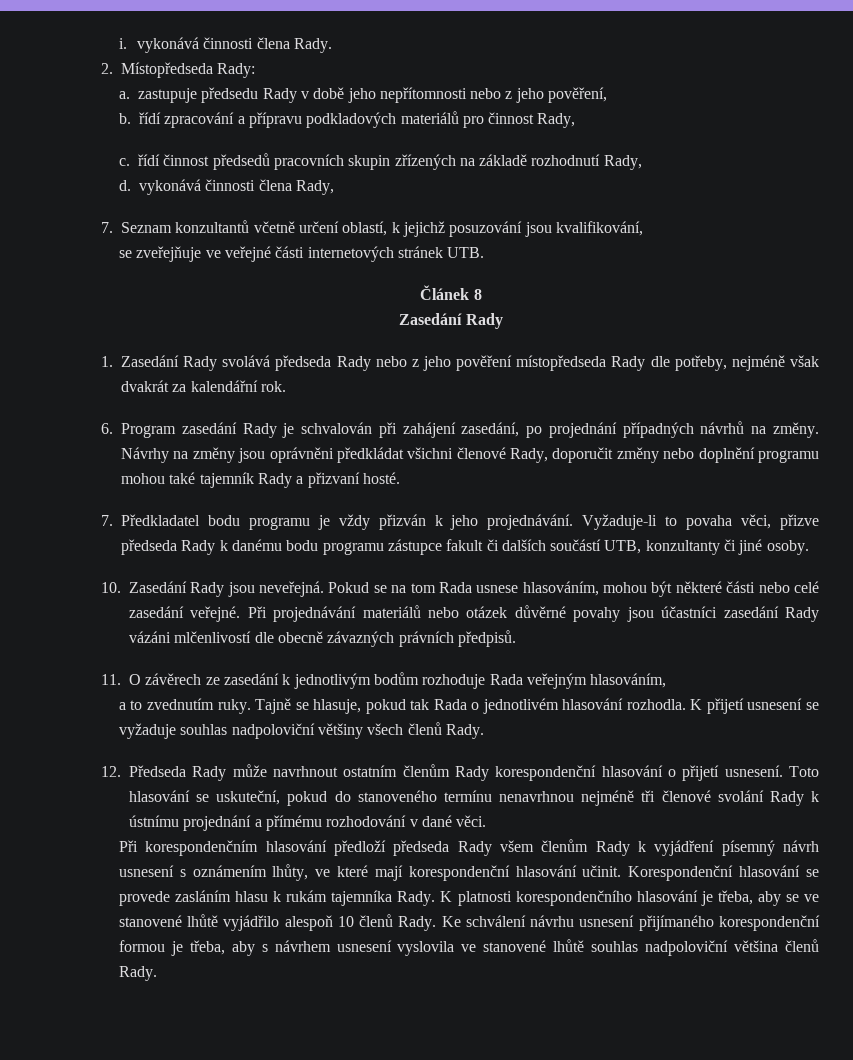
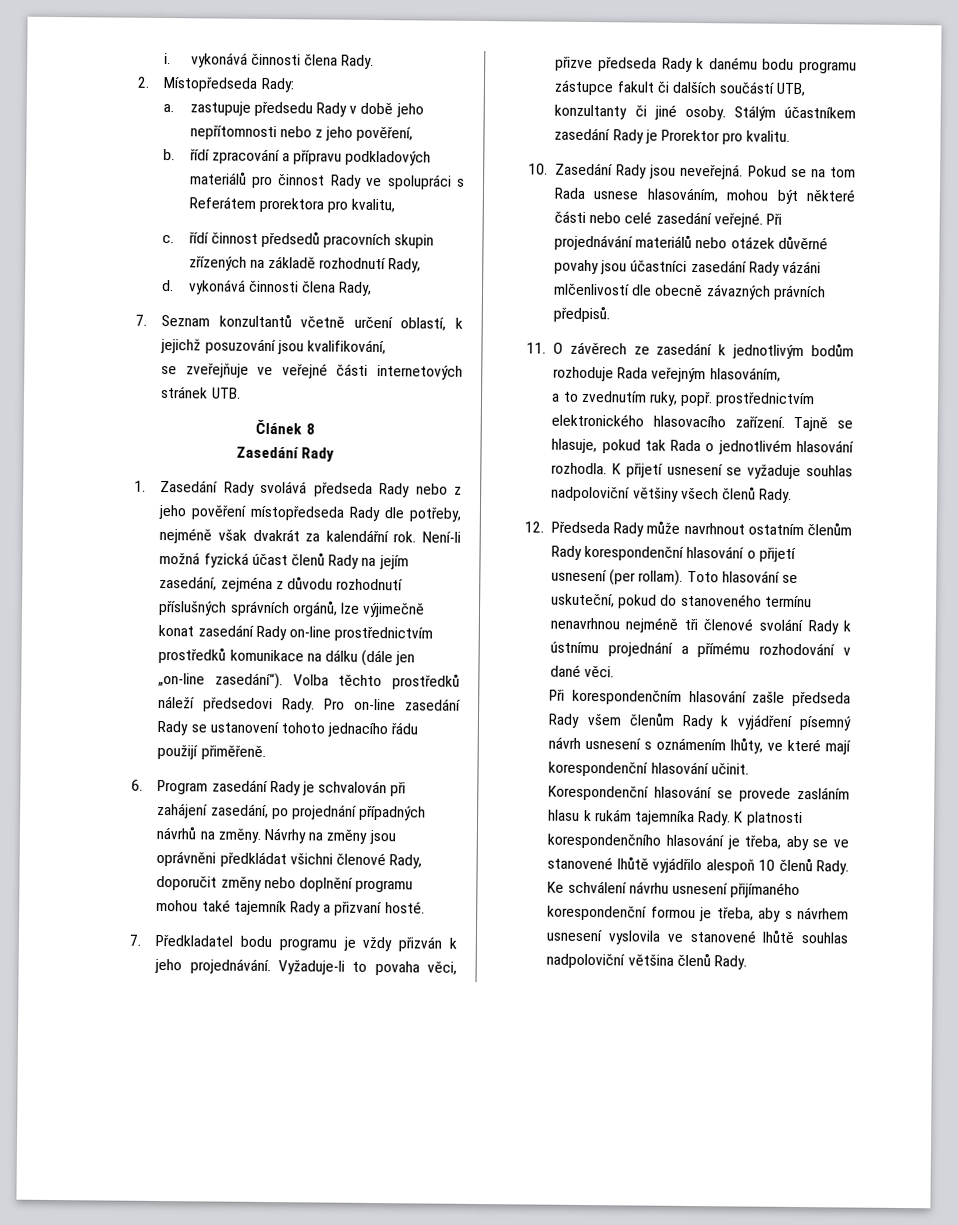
[537,113,576,128] Rady, -> [329,174,465,190] [188,196,396,213] Rady ve spolupráci s Referátem prorektora pro kvalitu,
(286, 386) none -> [422,531,461,543] [159,551,409,570] [159,575,404,593] [158,600,426,618] [158,624,434,642] [158,646,416,667] [158,672,460,690] [158,695,461,713] [157,720,419,738] [157,744,266,760] Není-li možná fyzická účast členů Rady na jejím zasedání, zejména z důvodu rozhodnutí příslušných správních orgánů, lze výjimečně konat zasedání Rady on-line prostřednictvím prostředků komunikace na dálku (dále jen „on-line zasedání“). Volba těchto prostředků náleží předsedovi Rady. Pro on-line zasedání Rady se ustanovení tohoto jednacího řádu použijí přiměřeně.
(809, 547) none -> [733,105,856,121] [554,127,791,145] Stálým účastníkem zasedání Rady je Prorektor pro kvalitu.
[217,699,251,714] ruky. -> [649,391,816,408] [551,413,785,428] ruky, popř. prostřednictvím elektronického hlasovacího zařízení.
[724,765,783,777] usnesení. -> [550,569,684,586] usnesení (per rollam).
[333,840,386,856] předloží -> [752,691,786,703] zašle

